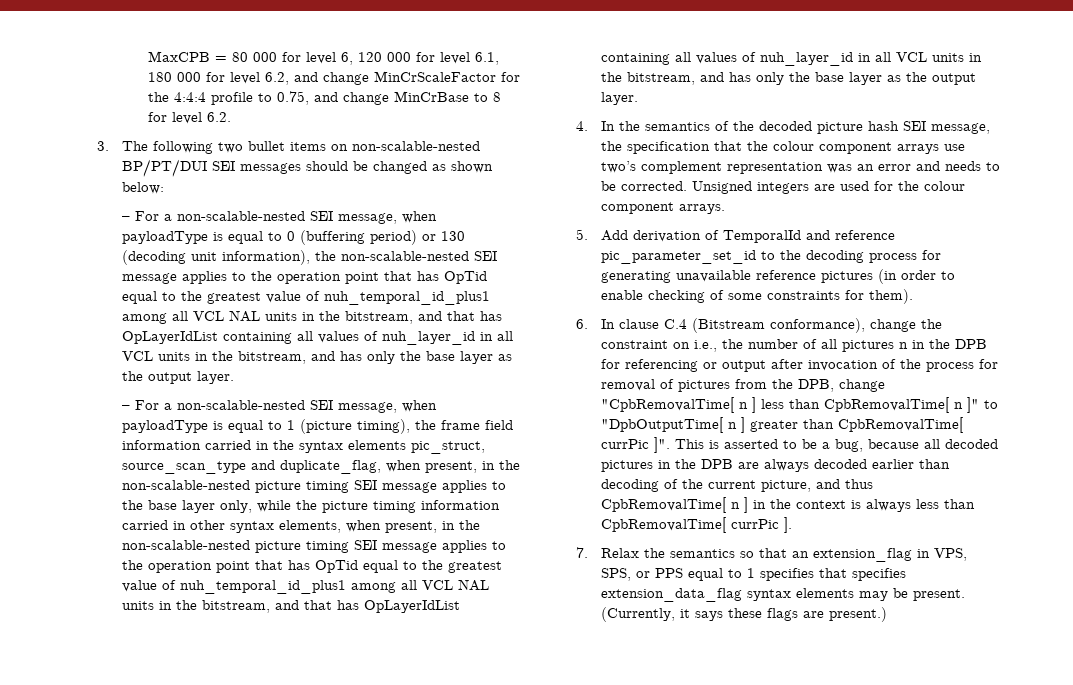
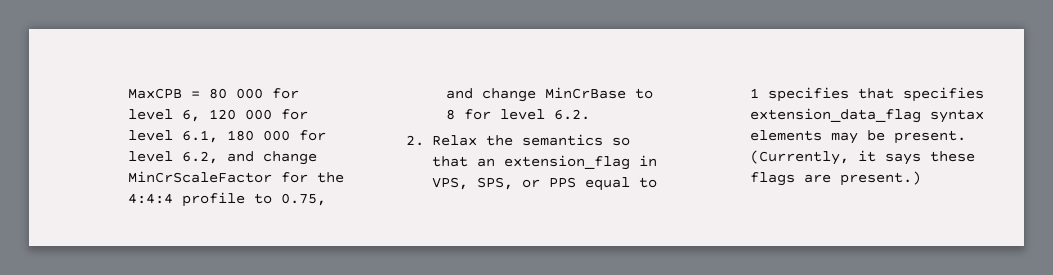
[96,141,481,154] [122,159,494,177] [122,182,165,194] [122,211,438,224] [122,230,466,245] [122,250,498,265] [122,271,488,284] [122,291,491,305] [122,310,503,324] [122,331,514,345] [122,351,513,364] [122,371,235,384] [122,400,438,413] [122,419,514,434] [122,440,486,454] [122,460,521,474] [122,480,507,493] [122,500,501,513] [122,520,481,533] [122,540,507,553] [122,560,503,573] [122,579,490,594] [122,600,461,613] [601,52,983,66] [601,72,977,85] [601,92,639,105] [575,121,991,134] [601,141,966,154] [601,161,1001,174] [601,181,966,194] [601,202,726,214] [575,229,896,243] [601,250,942,264] [601,269,956,284] [601,289,914,304] [575,318,943,333] [601,339,988,352] [601,359,999,372] [601,379,886,392] [601,397,999,413] [601,417,964,433] [601,437,999,453] [601,459,951,472] [601,479,874,492] [601,497,976,513] [601,517,793,533] [575,547,588,558] 3. The following two bullet items on non-scalable-nested BP/PT/DUI SEI messages should be changed as shown below: // – For a non-scalable-nested SEI message, when payloadType is equal to 0 (buffering period) or 130 (decoding unit information), the non-scalable-nested SEI message applies to the operation point that has OpTid equal to the greatest value of nuh_temporal_id_plus1 among all VCL NAL units in the bitstream, and that has OpLayerIdList containing all values of nuh_layer_id in all VCL units in the bitstream, and has only the base layer as the output layer. // – For a non-scalable-nested SEI message, when payloadType is equal to 1 (picture timing), the frame field information carried in the syntax elements pic_struct, source_scan_type and duplicate_flag, when present, in the non-scalable-nested picture timing SEI message applies to the base layer only, while the picture timing information carried in other syntax elements, when present, in the non-scalable-nested picture timing SEI message applies to the operation point that has OpTid equal to the greatest value of nuh_temporal_id_plus1 among all VCL NAL units in the bitstream, and that has OpLayerIdList containing all values of nuh_layer_id in all VCL units in the bitstream, and has only the base layer as the output layer. // 4. In the semantics of the decoded picture hash SEI message, the specification that the colour component arrays use two’s complement representation was an error and needs to be corrected. Unsigned integers are used for the colour component arrays. // 5. Add derivation of TemporalId and reference pic_parameter_set_id to the decoding process for generating unavailable reference pictures (in order to enable checking of some constraints for them). // 6. In clause C.4 (Bitstream conformance), change the constraint on i.e., the number of all pictures n in the DPB for referencing or output after invocation of the process for removal of pictures from the DPB, change "CpbRemovalTime[ n ] less than CpbRemovalTime[ n ]" to "DpbOutputTime[ n ] greater than CpbRemovalTime[ currPic ]". This is asserted to be a bug, because all decoded pictures in the DPB are always decoded earlier than decoding of the current picture, and thus CpbRemovalTime[ n ] in the context is always less than CpbRemovalTime[ currPic ]. // 7. -> [406,135,425,146] 2.

